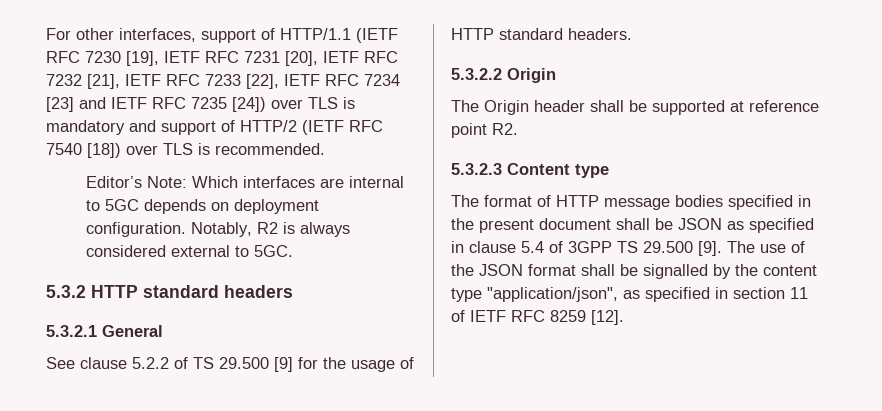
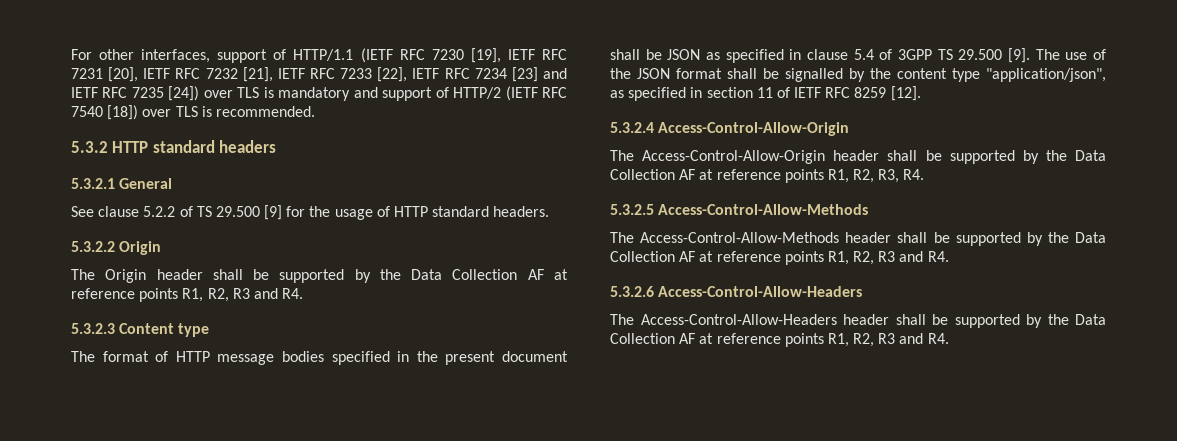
[85,176,404,188] [85,199,319,214] [85,222,350,237] [85,245,293,257] // Editor’s Note: Which interfaces are internal to 5GC depends on deployment configuration. Notably, R2 is always considered external to 5GC. -> (315, 111) none
[730,100,819,112] [451,123,518,138] at reference point R2. -> [354,269,568,283] [71,288,304,302] by the Data Collection AF at reference points R1, R2, R3 and R4.
(624, 317) none -> [610,122,850,136] [610,150,1106,164] [610,169,925,183] [610,204,869,215] [610,232,1106,246] [610,251,949,265] [610,286,863,297] [610,314,1106,328] [610,333,949,347] // 5.3.2.4 Access-Control-Allow-Origin // The Access-Control-Allow-Origin header shall be supported by the Data Collection AF at reference points R1, R2, R3, R4. // 5.3.2.5 Access-Control-Allow-Methods // The Access-Control-Allow-Methods header shall be supported by the Data Collection AF at reference points R1, R2, R3 and R4. // 5.3.2.6 Access-Control-Allow-Headers // The Access-Control-Allow-Headers header shall be supported by the Data Collection AF at reference points R1, R2, R3 and R4.

